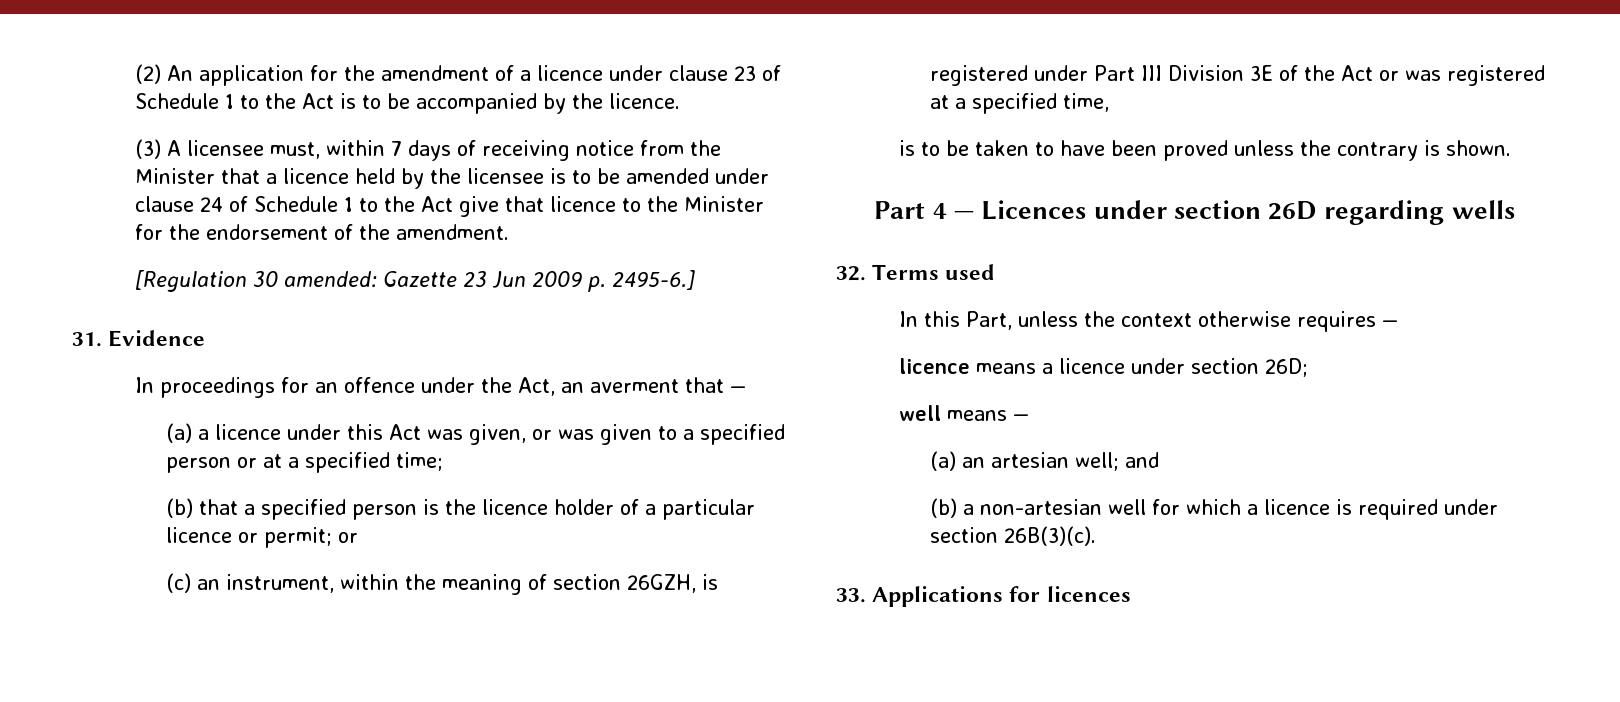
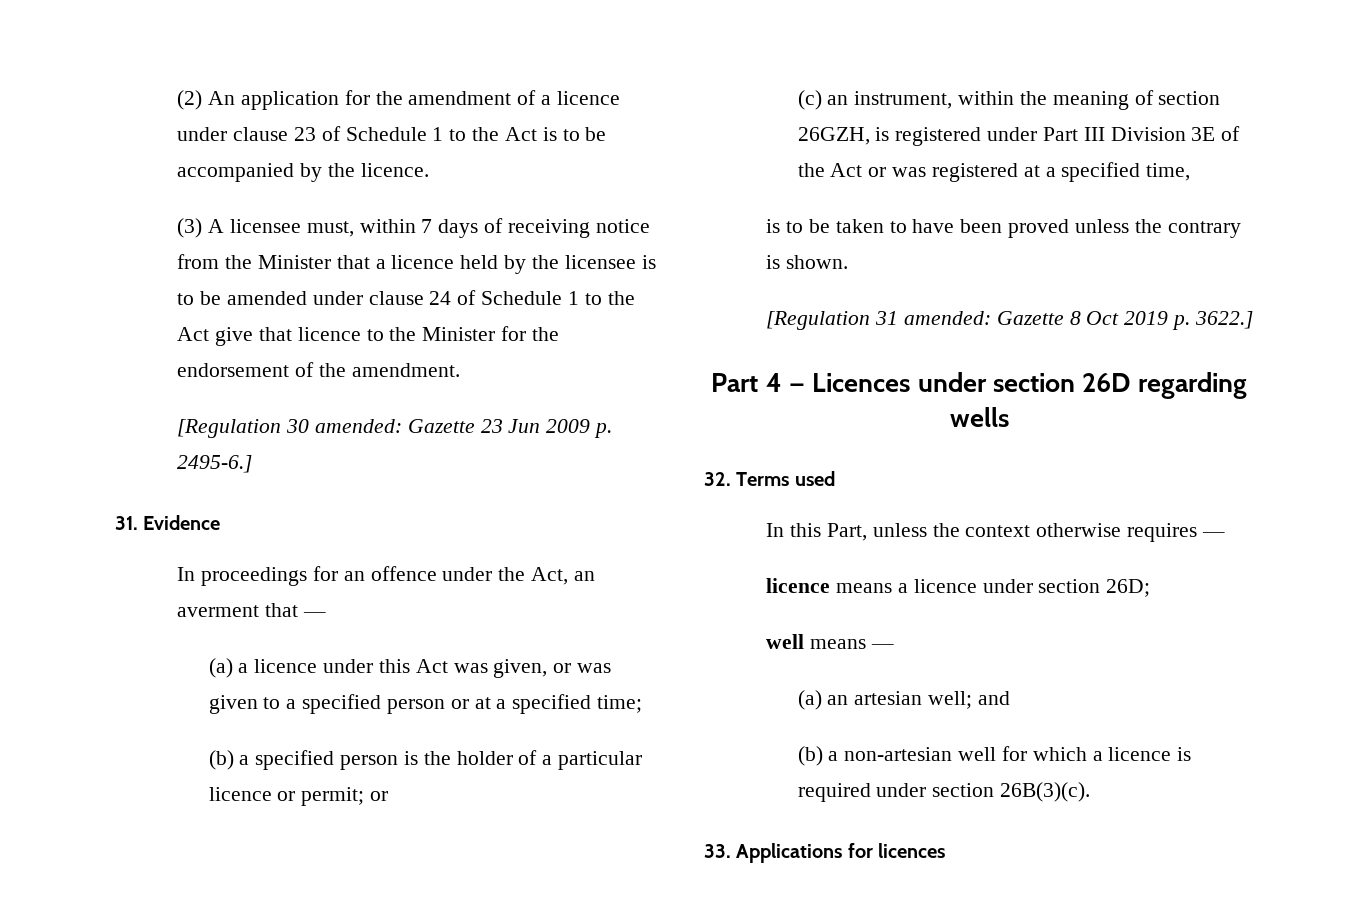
[198,499,238,515] that -> (234, 760) none
[481,499,548,515] licence -> (451, 758) none
(1511, 148) none -> [766,311,1253,330] // [Regulation 31 amended: Gazette 8 Oct 2019 p. 3622.]

